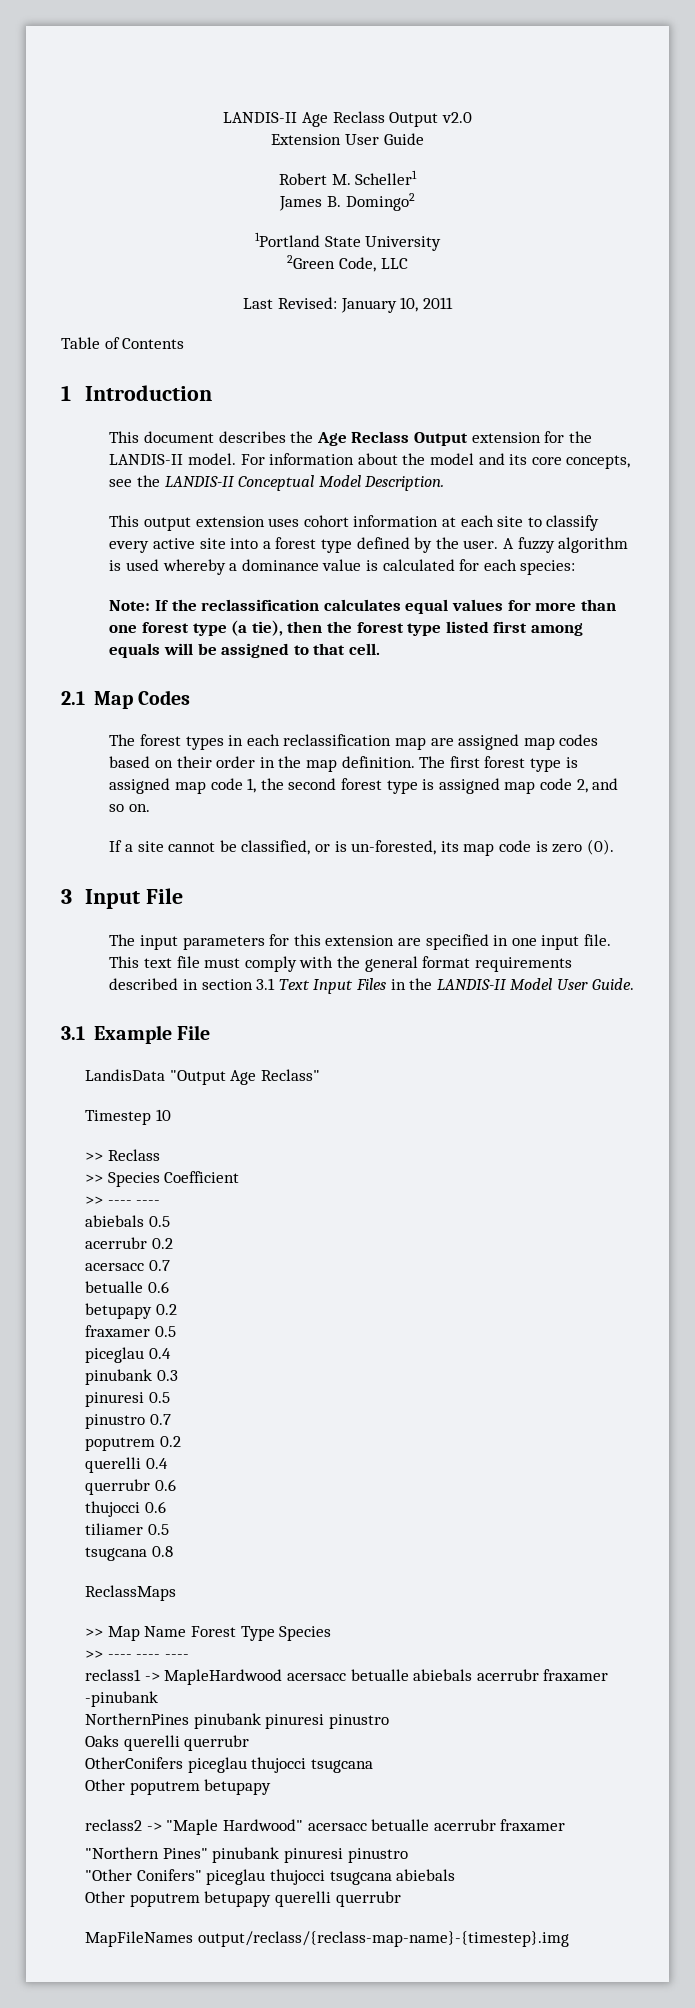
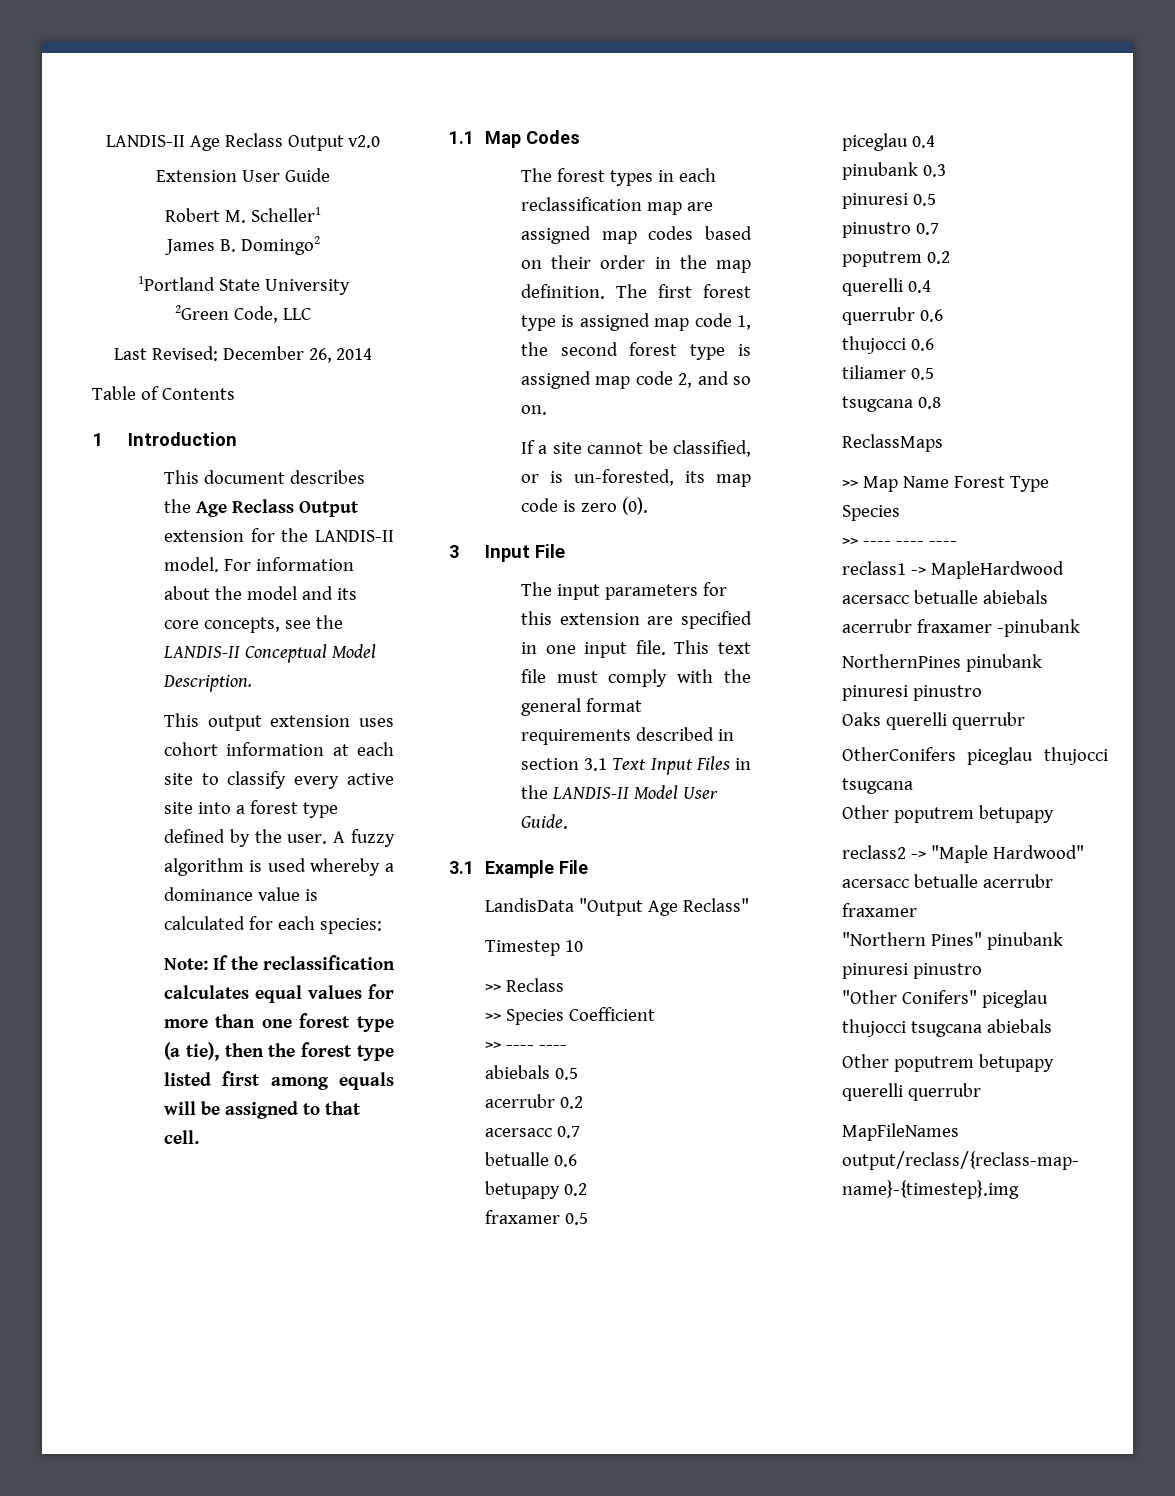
[340,297,453,313] January 10, 2011 -> [222,346,373,363] December 26, 2014
[61,691,85,705] 2.1 -> [449,131,474,144] 1.1

